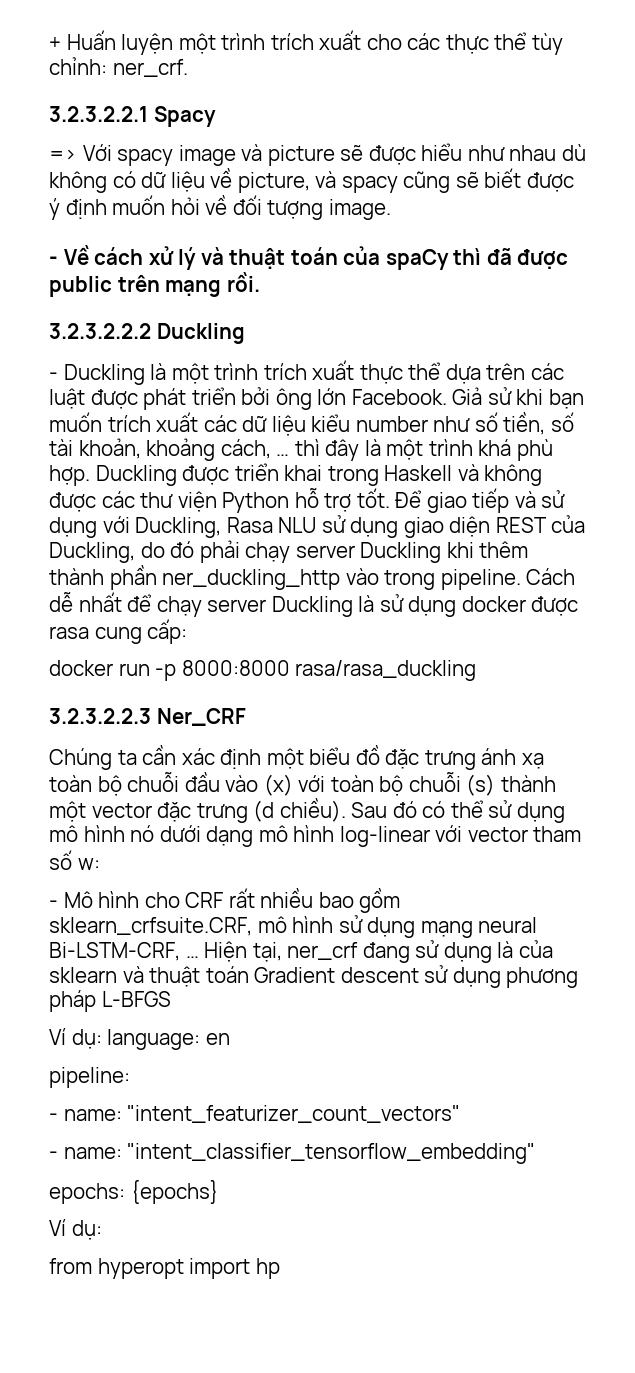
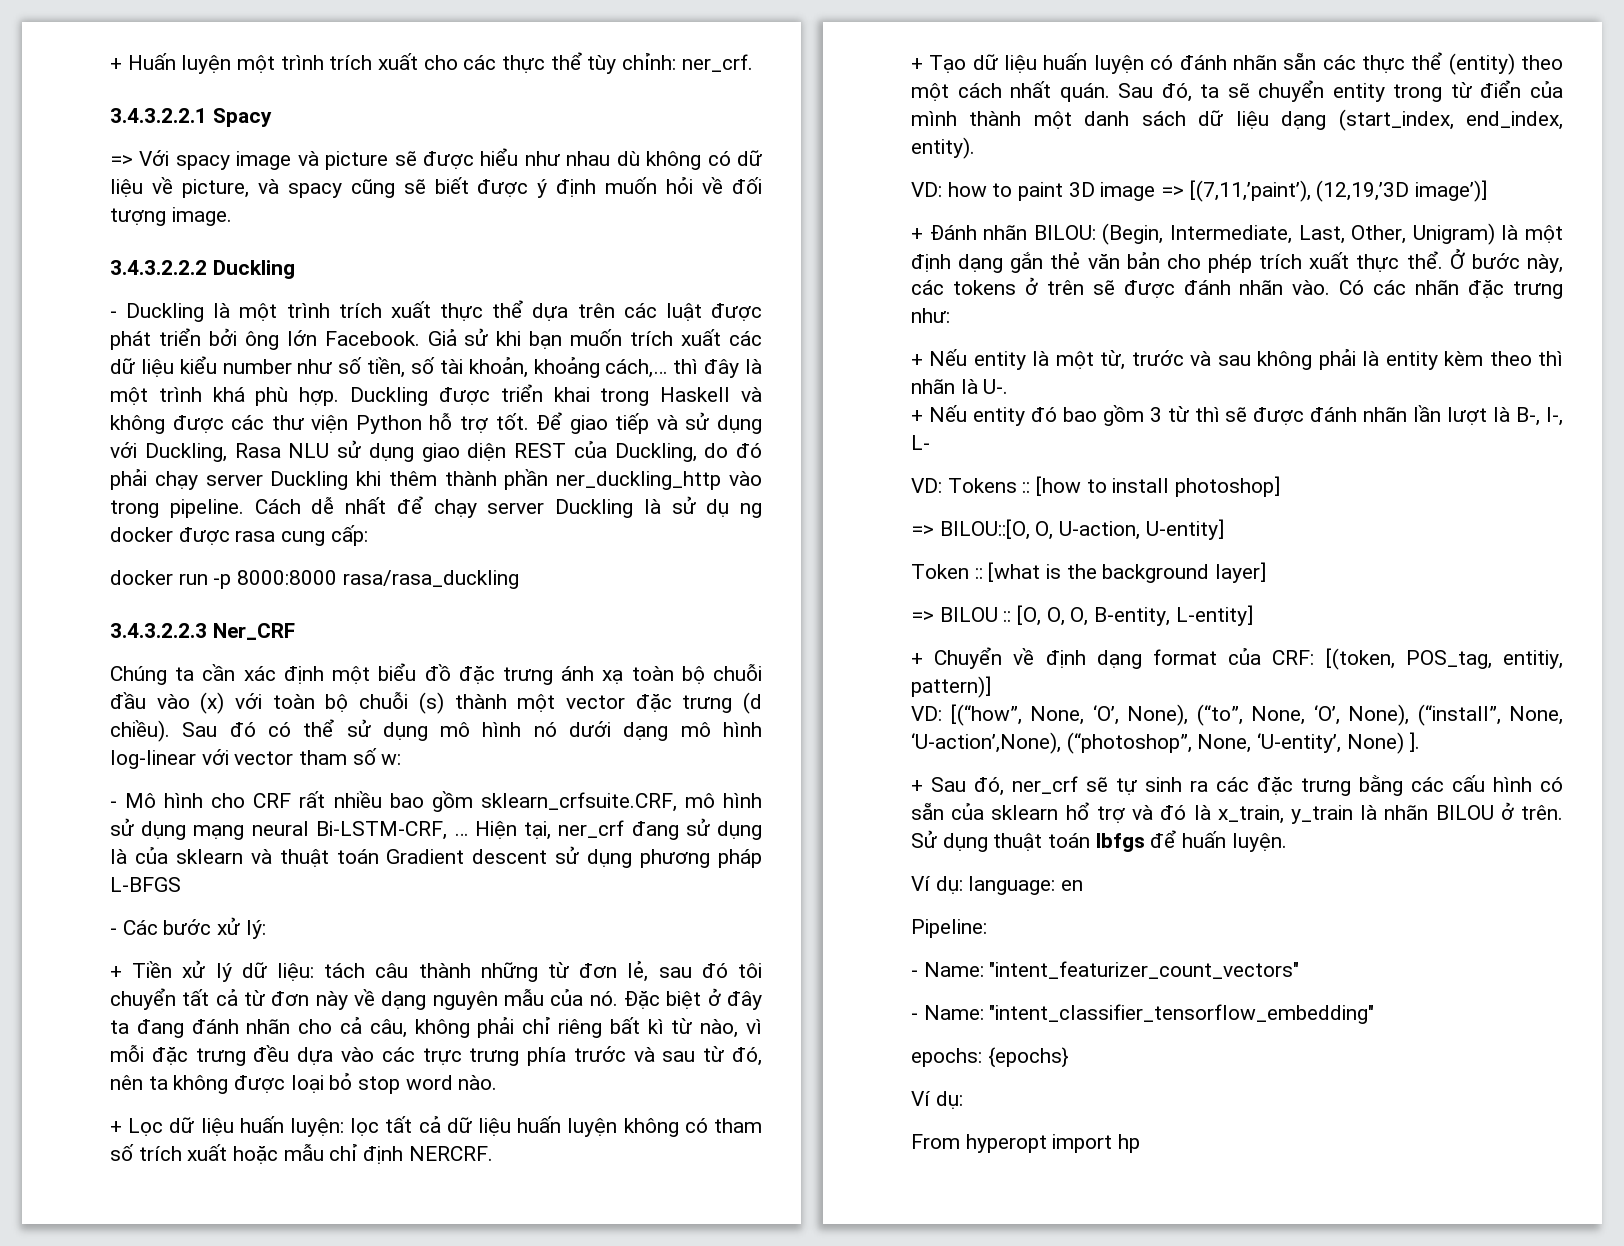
[49,106,148,122] 3.2.3.2.2.1 -> [110,108,207,123] 3.4.3.2.2.1
[49,245,569,270] [49,272,260,297] [49,323,151,339] - Về cách xử lý và thuật toán của spaCy thì đã được public trên mạng rồi. // 3.2.3.2.2.2 -> [110,260,207,275] 3.4.3.2.2.2
[220,439,290,459] cách, … -> [605,359,668,378] cách,…
[408,596,457,617] dụng -> [706,499,762,518] dụ ng
[49,708,151,724] 3.2.3.2.2.3 -> [110,623,207,638] 3.4.3.2.2.3
(171, 999) none -> [110,917,266,939] [110,960,763,982] [110,988,762,1010] [110,1017,762,1038] [110,1044,763,1066] [110,1073,498,1094] [110,1116,762,1137] [110,1143,493,1164] [911,52,1563,75] [911,80,1563,102] [911,109,1563,131] [911,137,975,159] [911,180,1488,202] [911,223,1563,245] [911,249,1563,273] [911,277,1563,299] [911,308,950,323] [911,349,1563,370] [911,379,1009,394] [911,405,1564,426] [911,435,930,450] [911,476,1281,497] [911,519,1224,540] [911,562,1267,583] [911,605,1253,626] [911,647,1563,670] [911,676,991,698] [911,704,1563,726] [911,732,1421,754] [911,775,1563,796] [911,802,1563,824] [911,830,1287,852] // - Các bước xử lý: // + Tiền xử lý dữ liệu: tách câu thành những từ đơn lẻ, sau đó tôi chuyển tất cả từ đơn này về dạng nguyên mẫu của nó. Đặc biệt ở đây ta đang đánh nhãn cho cả câu, không phải chỉ riêng bất kì từ nào, vì mỗi đặc trưng đều dựa vào các trực trưng phía trước và sau từ đó, nên ta không được loại bỏ stop word nào. // + Lọc dữ liệu huấn luyện: lọc tất cả dữ liệu huấn luyện không có tham số trích xuất hoặc mẫu chỉ định NERCRF. // + Tạo dữ liệu huấn luyện có đánh nhãn sẵn các thực thể (entity) theo một cách nhất quán. Sau đó, ta sẽ chuyển entity trong từ điển của mình thành một danh sách dữ liệu dạng (start_index, end_index, entity). // VD: how to paint 3D image => [(7,11,’paint’), (12,19,’3D image’)] // + Đánh nhãn BILOU: (Begin, Intermediate, Last, Other, Unigram) là một định dạng gắn thẻ văn bản cho phép trích xuất thực thể. Ở bước này, các tokens ở trên sẽ được đánh nhãn vào. Có các nhãn đặc trưng như: // + Nếu entity là một từ, trước và sau không phải là entity kèm theo thì nhãn là U-. // + Nếu entity đó bao gồm 3 từ thì sẽ được đánh nhãn lần lượt là B-, I-, L- // VD: Tokens :: [how to install photoshop] // => BILOU::[O, O, U-action, U-entity] // Token :: [what is the background layer] // => BILOU :: [O, O, O, B-entity, L-entity] // + Chuyển về định dạng format của CRF: [(token, POS_tag, entitiy, pattern)] // VD: [(“how”, None, ‘O’, None), (“to”, None, ‘O’, None), (“install”, None, ‘U-action’,None), (“photoshop”, None, ‘U-entity’, None) ]. // + Sau đó, ner_crf sẽ tự sinh ra các đặc trưng bằng các cấu hình có sẵn của sklearn hổ trợ và đó là x_train, y_train là nhãn BILOU ở trên. Sử dụng thuật toán lbfgs để huấn luyện.
[49,1067,130,1088] [49,1109,122,1121] pipeline: // - name: -> [911,919,987,938] [911,962,984,977] Pipeline: // - Name:
[63,1147,122,1159] name: -> [923,1005,984,1020] Name:
[49,1258,92,1274] from -> [911,1134,960,1149] From

